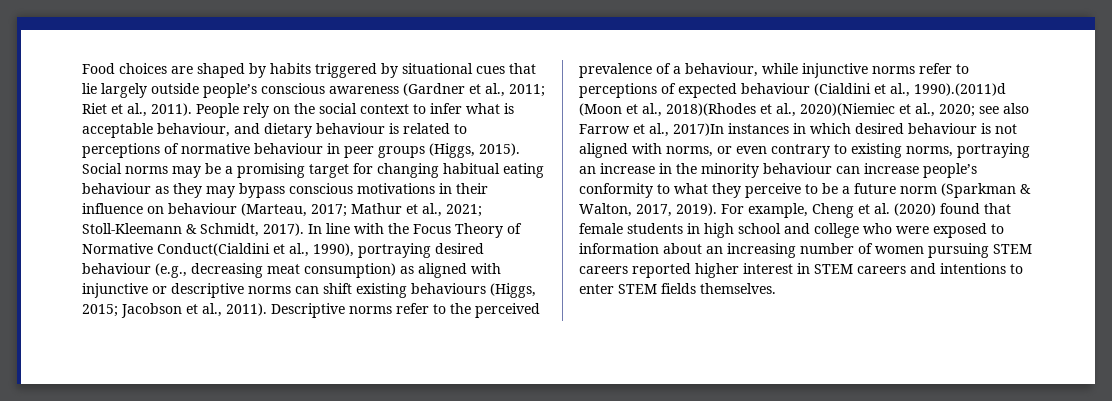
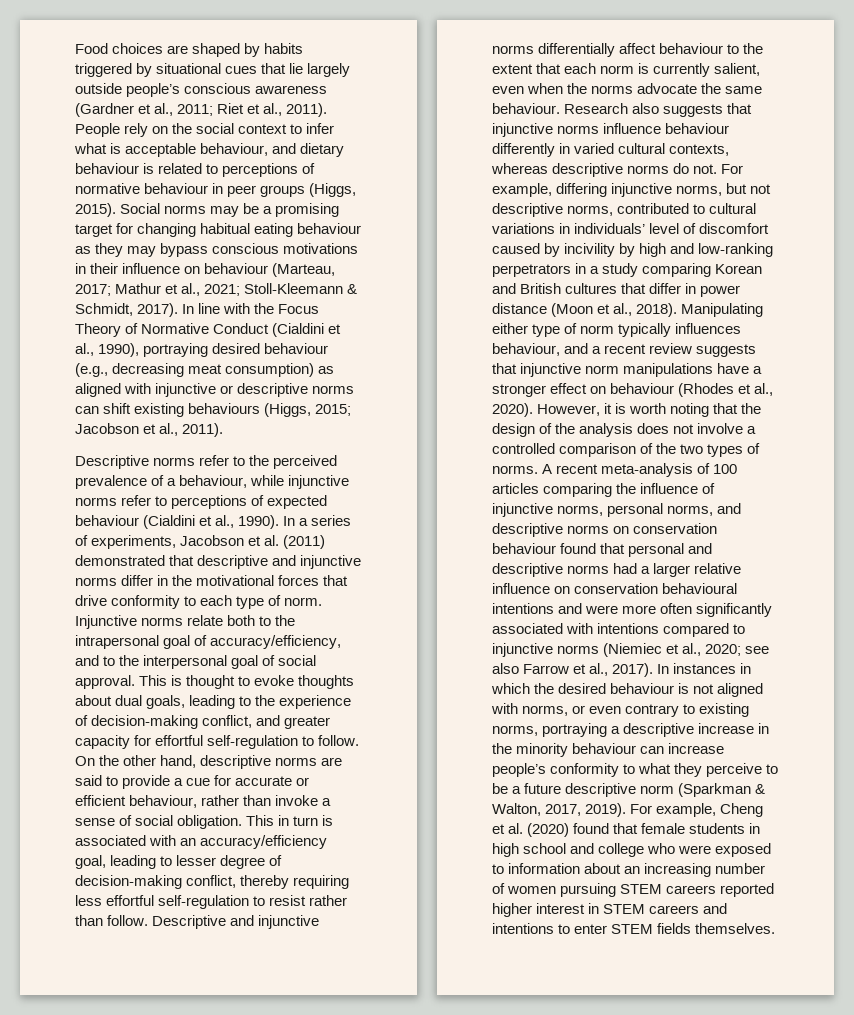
[157,243,270,256] Conduct(Cialdini -> [213,323,325,337] Conduct (Cialdini
(267, 309) none -> (224, 430) //
[914,83,1006,96] [579,103,895,117] 1990).(2011)d (Moon et al., 2018)(Rhodes et al., 2020)(Niemiec -> [238,515,352,529] [75,535,326,549] [75,555,362,569] [75,575,349,586] [75,595,323,609] [75,615,296,629] [75,635,342,649] [75,655,317,669] [75,675,355,689] [75,695,352,709] [75,715,331,729] [75,735,360,749] [75,755,343,769] [75,775,310,789] [75,795,332,808] [75,815,334,829] [75,835,328,849] [75,855,283,869] [75,875,350,889] [75,895,348,909] [75,915,320,929] [492,43,764,57] [492,63,761,77] [492,83,763,94] [492,103,753,117] [492,123,730,137] [492,143,730,157] [491,163,744,177] [492,183,772,197] [492,203,757,217] [492,223,770,234] [492,243,774,257] [492,263,763,277] [492,283,741,297] [492,303,764,317] [492,323,742,337] [492,343,757,357] [492,363,763,377] [492,383,774,397] [492,403,762,417] [492,423,757,437] [492,443,761,457] [492,463,738,477] [492,483,716,497] [492,503,742,517] [492,523,718,537] [492,543,713,557] [492,563,742,577] [492,583,738,594] [492,603,773,617] [492,623,746,637] [492,643,663,657] 1990). In a series of experiments, Jacobson et al. (2011) demonstrated that descriptive and injunctive norms differ in the motivational forces that drive conformity to each type of norm. Injunctive norms relate both to the intrapersonal goal of accuracy/efficiency, and to the interpersonal goal of social approval. This is thought to evoke thoughts about dual goals, leading to the experience of decision-making conflict, and greater capacity for effortful self-regulation to follow. On the other hand, descriptive norms are said to provide a cue for accurate or efficient behaviour, rather than invoke a sense of social obligation. This in turn is associated with an accuracy/efficiency goal, leading to lesser degree of decision-making conflict, thereby requiring less effortful self-regulation to resist rather than follow. Descriptive and injunctive norms differentially affect behaviour to the extent that each norm is currently salient, even when the norms advocate the same behaviour. Research also suggests that injunctive norms influence behaviour differently in varied cultural contexts, whereas descriptive norms do not. For example, differing injunctive norms, but not descriptive norms, contributed to cultural variations in individuals’ level of discomfort caused by incivility by high and low-ranking perpetrators in a study comparing Korean and British cultures that differ in power distance (Moon et al., 2018). Manipulating either type of norm typically influences behaviour, and a recent review suggests that injunctive norm manipulations have a stronger effect on behaviour (Rhodes et al., 2020). However, it is worth noting that the design of the analysis does not involve a controlled comparison of the two types of norms. A recent meta-analysis of 100 articles comparing the influence of injunctive norms, personal norms, and descriptive norms on conservation behaviour found that personal and descriptive norms had a larger relative influence on conservation behavioural intentions and were more often significantly associated with intentions compared to injunctive norms (Niemiec
[673,123,724,136] 2017)In -> [612,663,670,677] 2017). In
(851, 128) none -> [534,683,555,694] the
[579,166,596,174] an -> [611,723,695,737] a descriptive
(896, 188) none -> [565,783,637,797] descriptive

